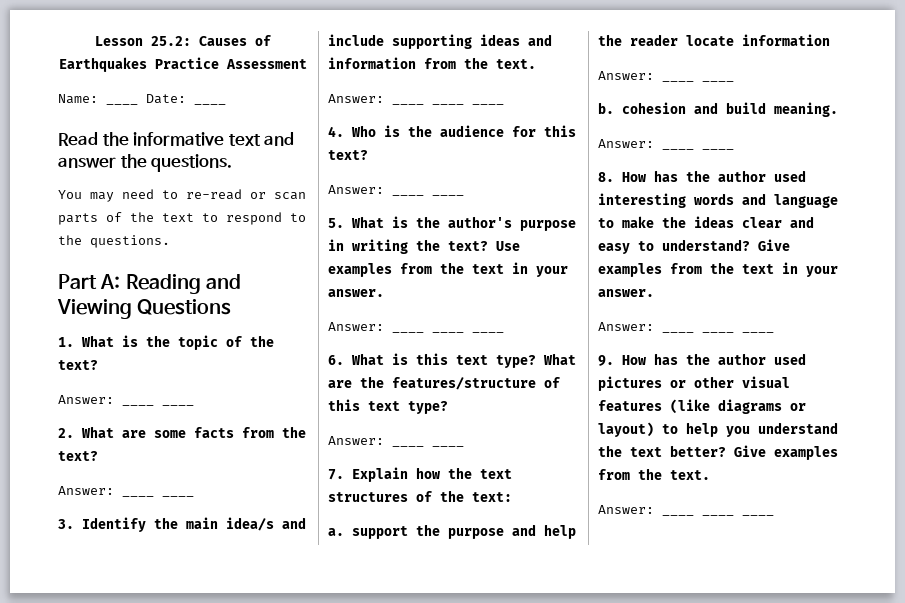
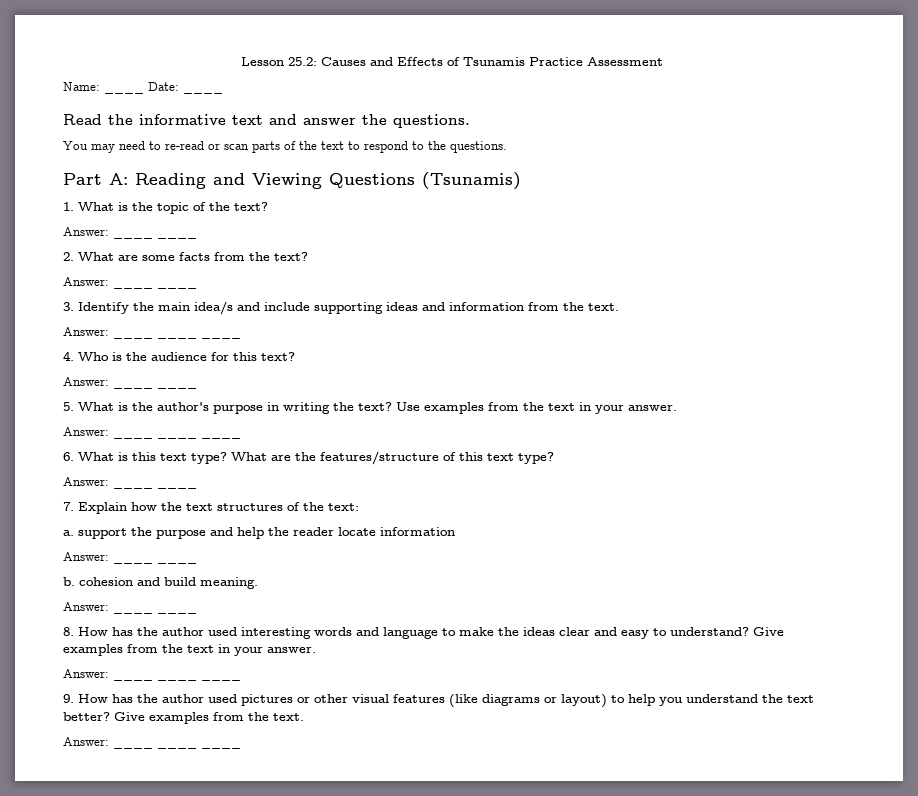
[254,35,271,46] [58,57,147,72] of Earthquakes -> [370,57,525,66] and Effects of Tsunamis
(232, 307) none -> [422,172,521,190] (Tsunamis)

